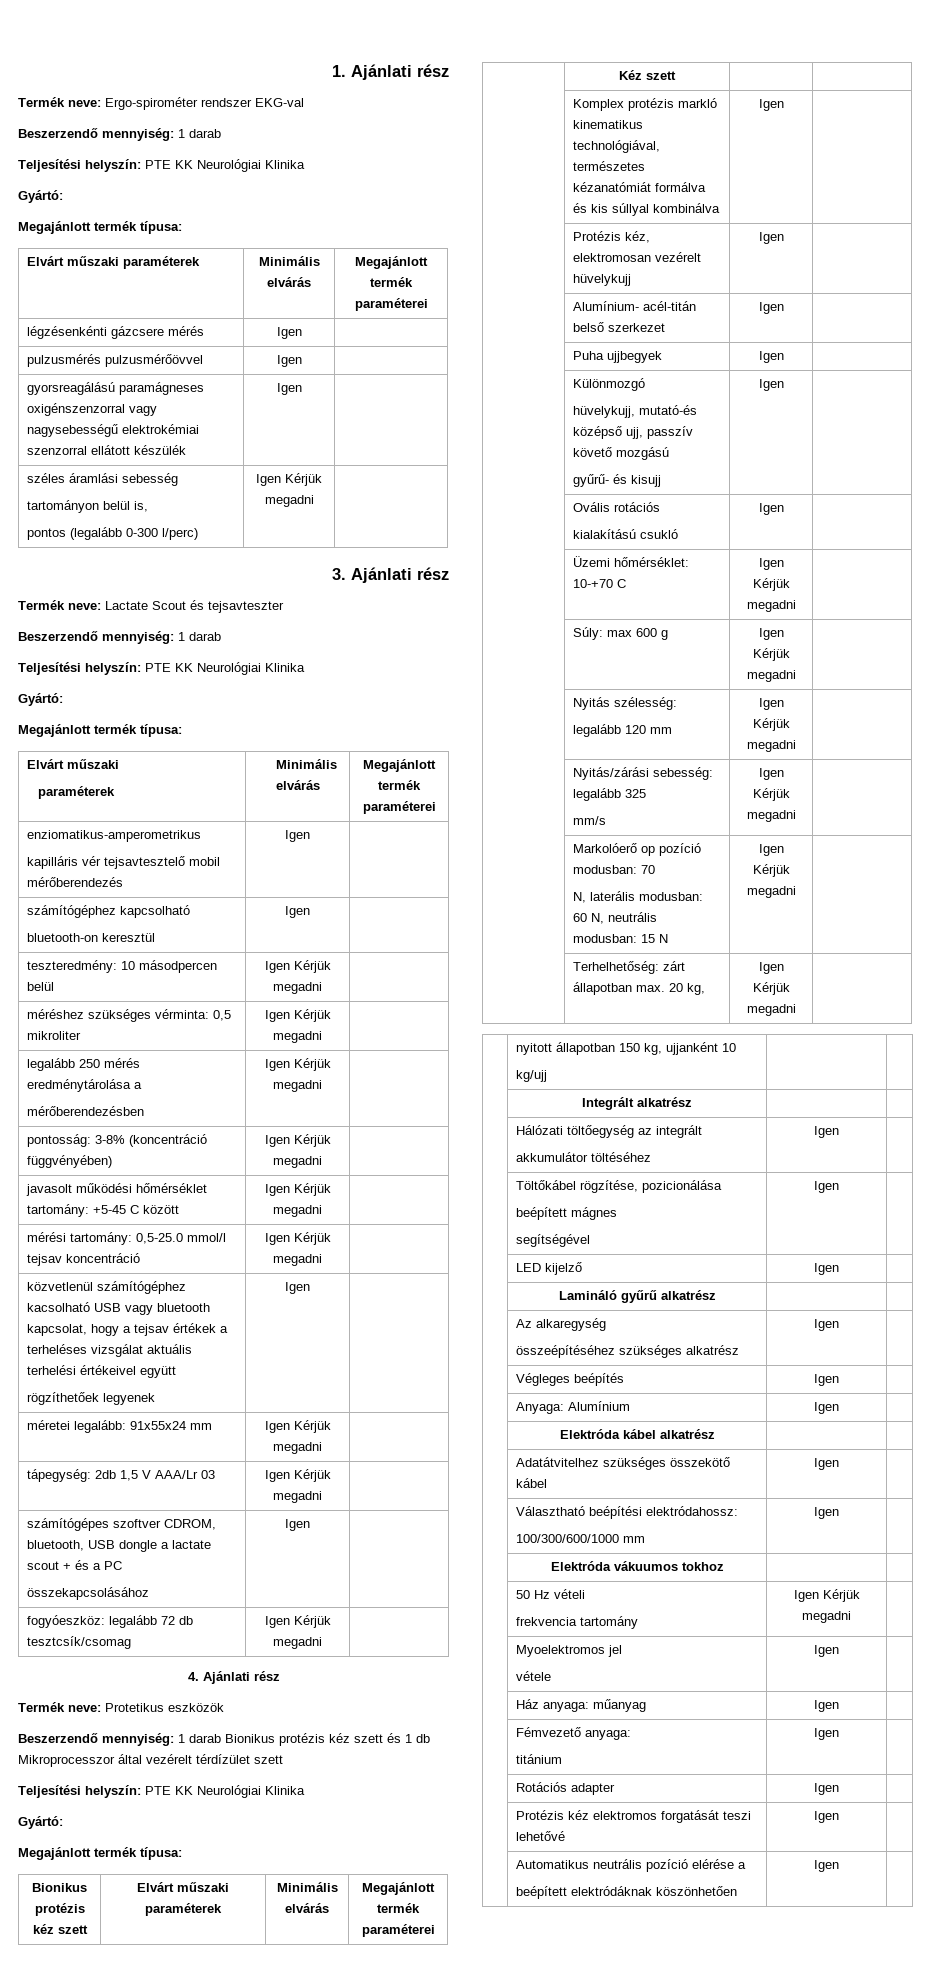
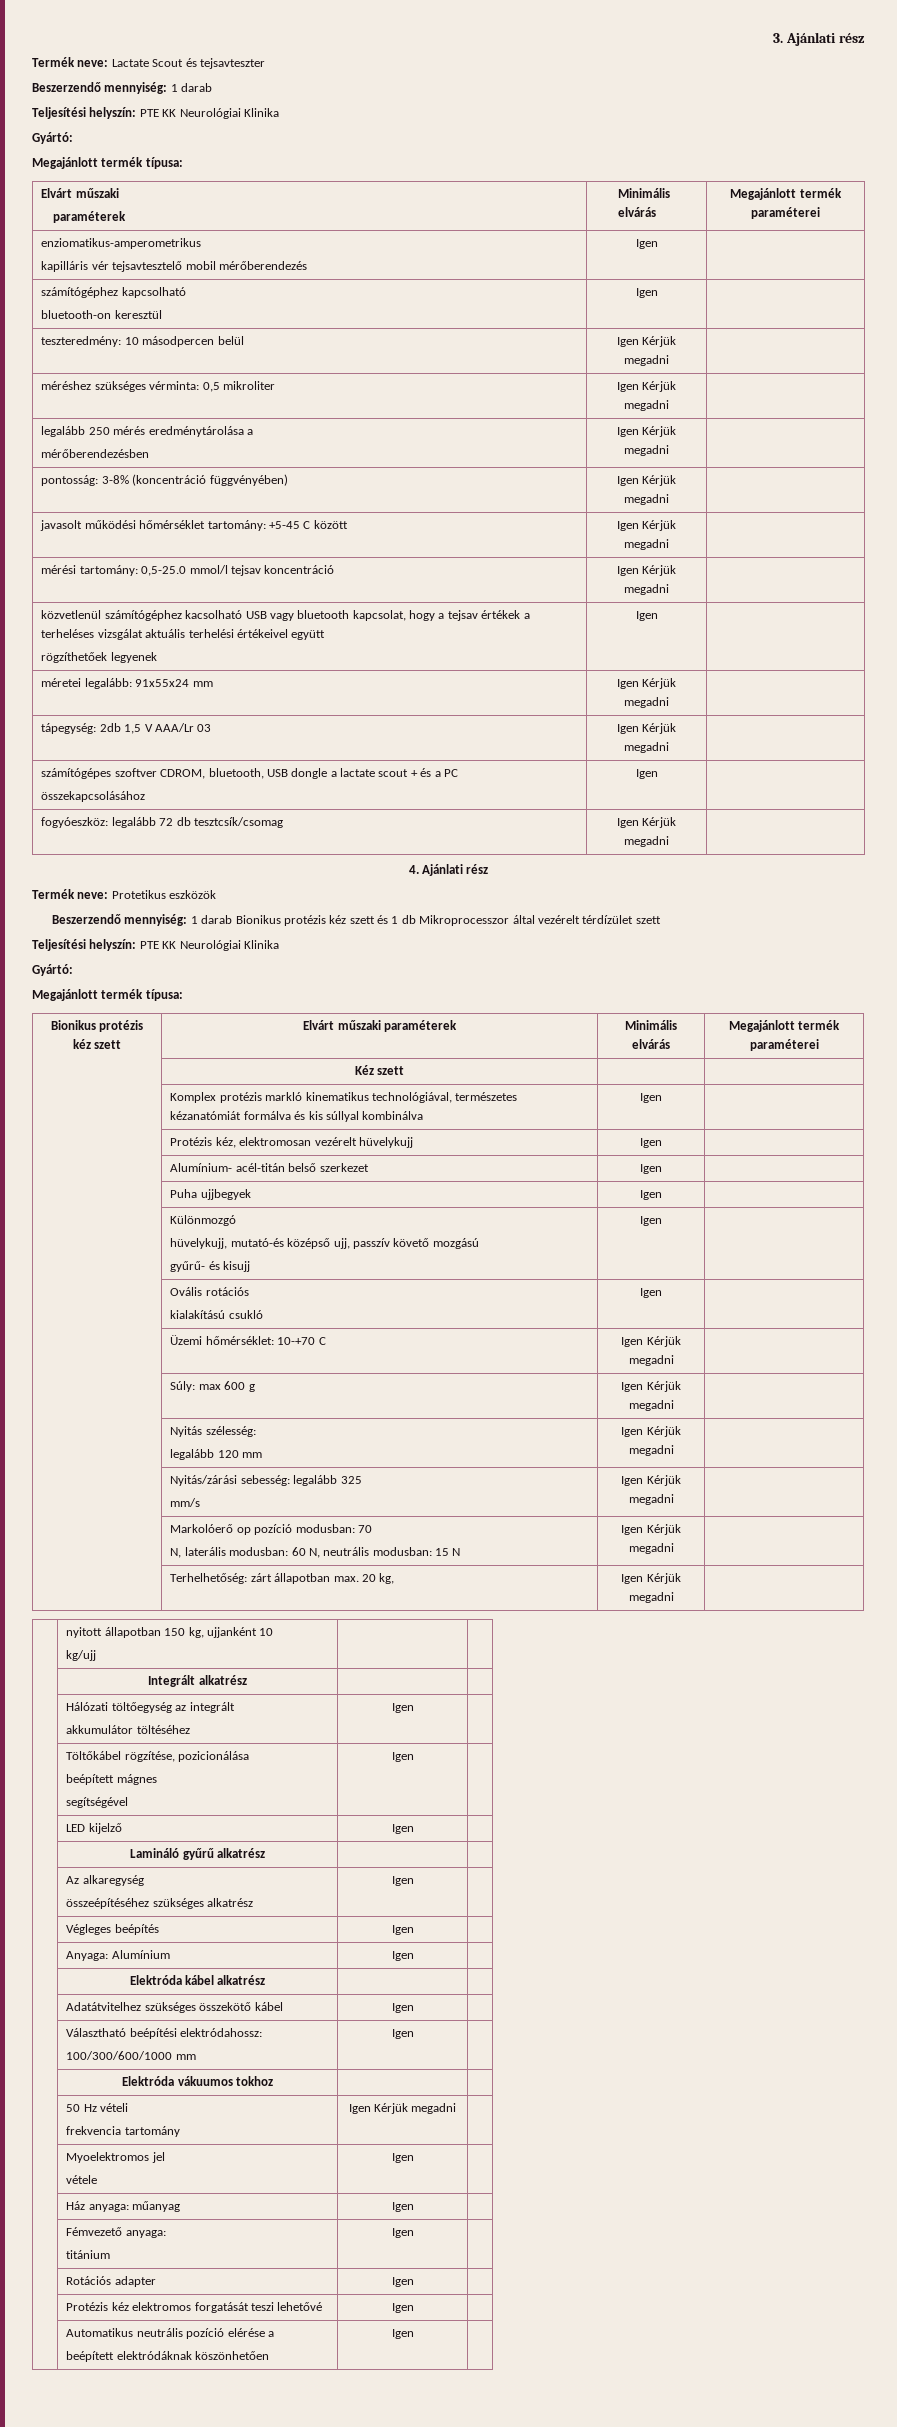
[332,64,449,80] [18,97,304,110] [18,128,221,141] [18,159,305,172] [18,190,63,203] [18,221,182,234] [27,256,201,269] [258,256,320,266] [267,277,311,287] [355,256,428,269] [370,277,413,287] [354,298,428,311] [27,326,205,339] [276,327,302,339] [27,354,204,367] [276,355,302,367] [27,382,205,395] [27,403,158,416] [27,424,200,437] [27,445,187,455] [276,383,302,395] [27,473,179,486] [27,500,149,513] [27,527,199,540] [256,473,322,486] [264,495,314,507] 1. Ajánlati rész // Termék neve: Ergo-spirométer rendszer EKG-val // Beszerzendő mennyiség: 1 darab // Teljesítési helyszín: PTE KK Neurológiai Klinika // Gyártó: // Megajánlott termék típusa: // Elvárt műszaki paraméterek | Minimális elvárás | Megajánlott termék paraméterei // légzésenkénti gázcsere mérés | Igen | // pulzusmérés pulzusmérőövvel | Igen | // gyorsreagálású paramágneses oxigénszenzorral vagy nagysebességű elektrokémiai szenzorral ellátott készülék | Igen | // széles áramlási sebesség // tartományon belül is, // pontos (legalább 0-300 l/perc) | Igen Kérjük megadni | // -> (773, 38) none

